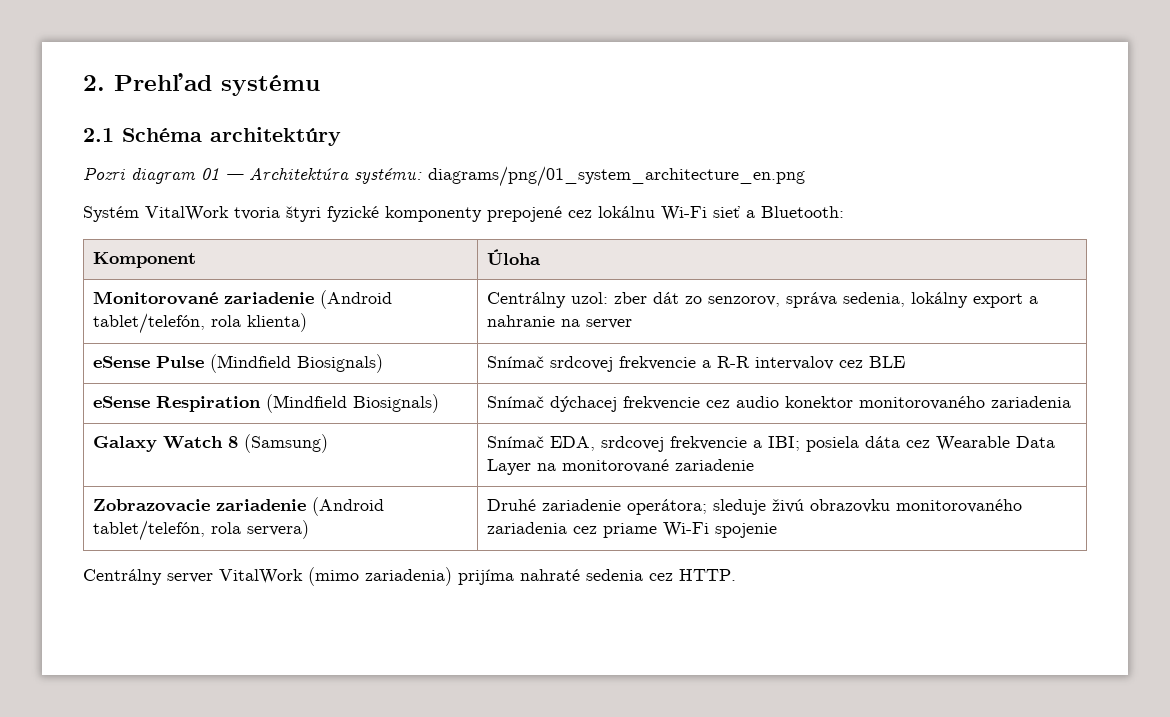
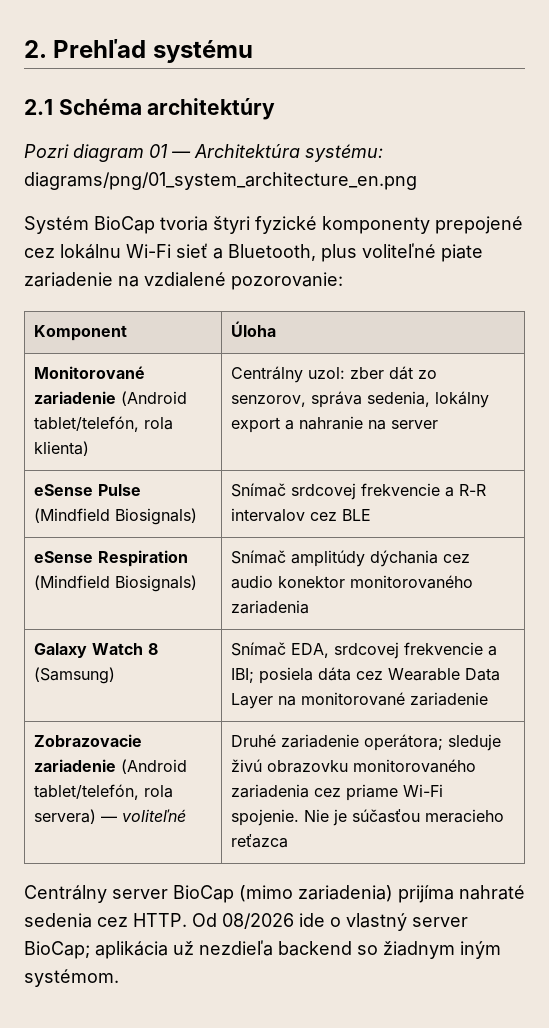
[145,206,229,221] VitalWork -> [94,216,155,234] BioCap
[761,206,844,218] Bluetooth: -> [228,243,483,262] [24,272,343,290] Bluetooth, plus voliteľné piate zariadenie na vzdialené pozorovanie:
[549,396,700,412] dýchacej frekvencie -> [291,550,439,567] amplitúdy dýchania
(309, 529) none -> [101,809,187,822] — voliteľné
[714,523,777,538] spojenie -> [231,809,505,826] [231,834,289,848] spojenie. Nie je súčasťou meracieho reťazca
[219,569,303,584] VitalWork -> [173,885,234,903] BioCap
(736, 575) none -> [192,913,468,931] [24,940,501,959] [24,969,119,987] Od 08/2026 ide o vlastný server BioCap; aplikácia už nezdieľa backend so žiadnym iným systémom.

